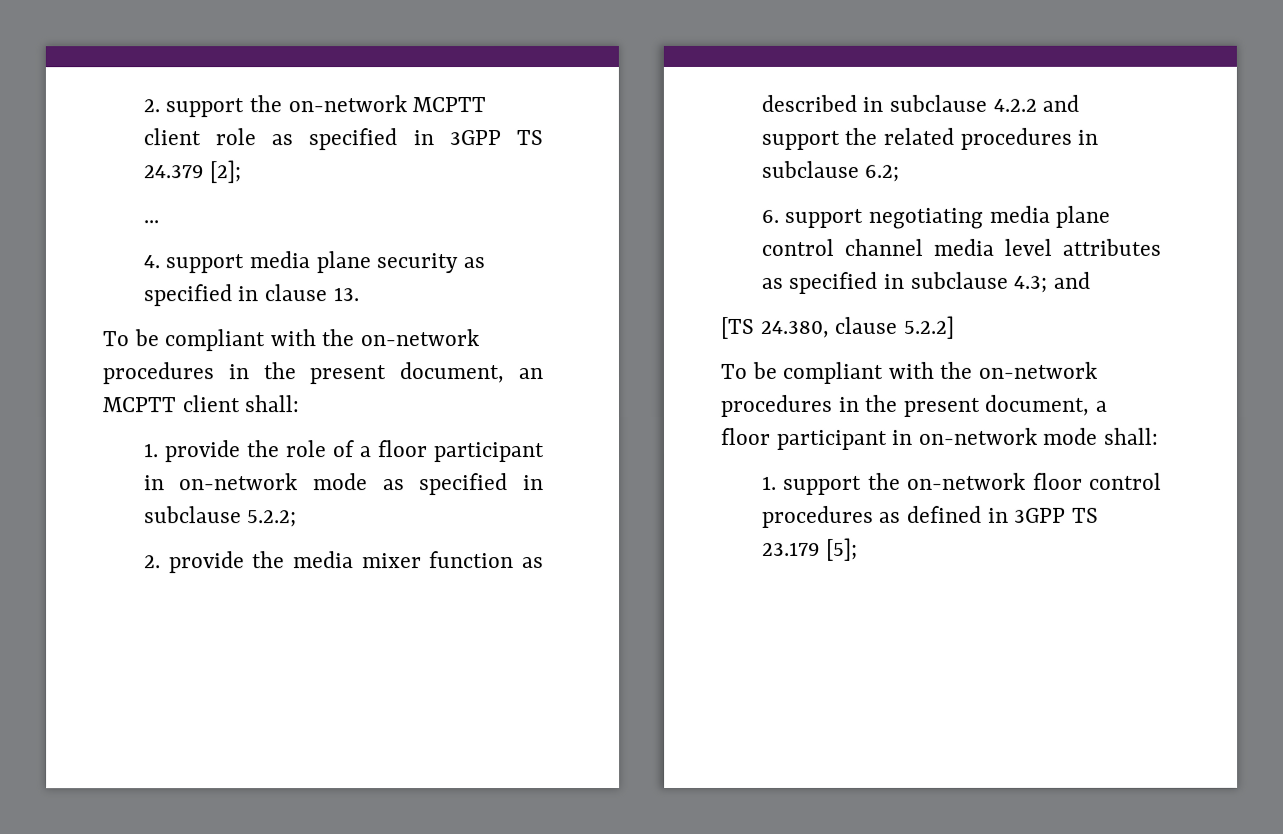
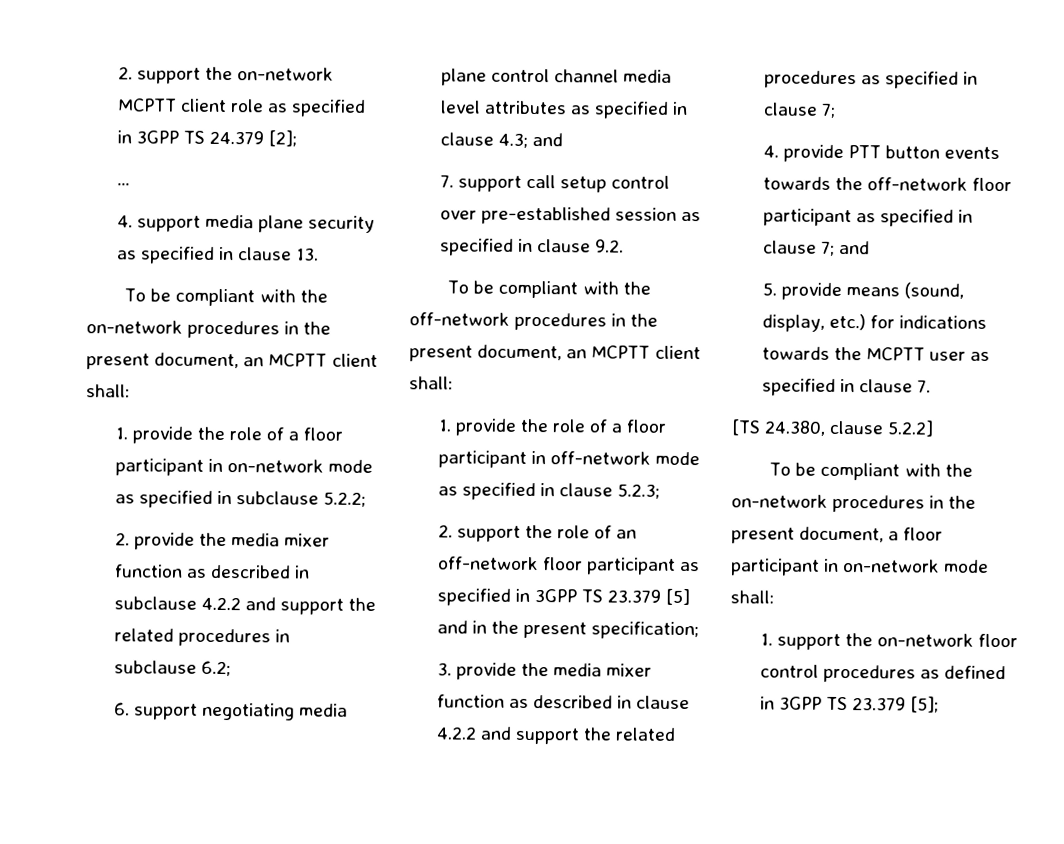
[909,271,1008,289] subclause -> [439,132,494,146] clause
(1090, 280) none -> [439,174,671,193] [439,206,702,225] [439,238,625,256] [447,280,651,299] [409,312,659,331] [409,344,701,362] [409,376,453,390] [437,418,668,436] [437,450,701,468] [437,482,661,501] [437,524,638,542] [437,556,701,575] [436,588,691,606] [436,620,700,640] [436,662,653,680] [436,694,691,710] [435,726,677,745] [763,70,979,89] [762,102,836,118] [762,144,1001,163] [762,176,1013,192] [762,208,974,227] [762,240,870,256] [761,282,965,300] [761,313,988,332] [761,346,991,361] [761,378,932,396] // 7. support call setup control over pre-established session as specified in clause 9.2. // To be compliant with the off-network procedures in the present document, an MCPTT client shall: // 1. provide the role of a floor participant in off-network mode as specified in clause 5.2.3; // 2. support the role of an off-network floor participant as specified in 3GPP TS 23.379 [5] and in the present specification; // 3. provide the media mixer function as described in clause 4.2.2 and support the related procedures as specified in clause 7; // 4. provide PTT button events towards the off-network floor participant as specified in clause 7; and // 5. provide means (sound, display, etc.) for indications towards the MCPTT user as specified in clause 7.
[761,541,821,556] 23.179 -> [852,697,907,711] 23.379

